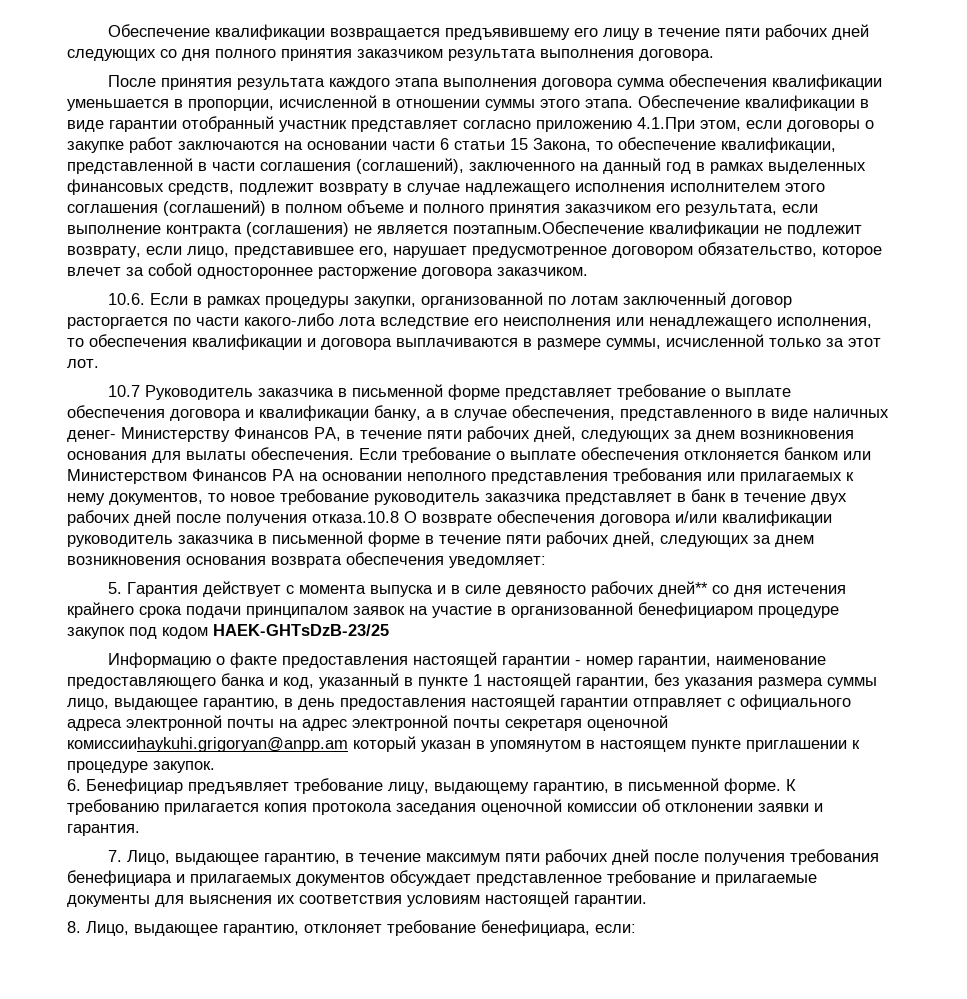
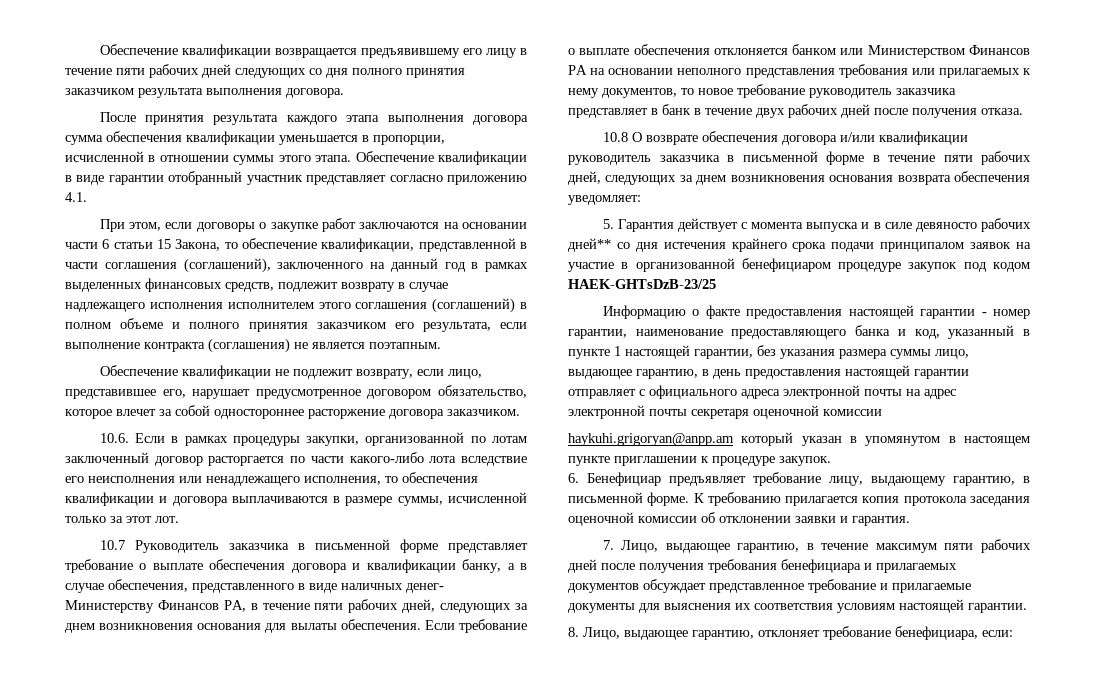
[637,117,695,132] 4.1.При -> [65,192,87,202] [99,219,125,232] 4.1. // При
[453,221,644,234] поэтапным.Обеспечение -> [369,342,441,349] [99,365,178,376] поэтапным. // Обеспечение
[312,511,399,523] отказа.10.8 -> [981,108,1023,115] [602,132,628,142] отказа. // 10.8
[67,737,348,752] комиссииhaykuhi.grigoryan@anpp.am -> [823,409,882,416] [568,433,734,446] комиссии // haykuhi.grigoryan@anpp.am

